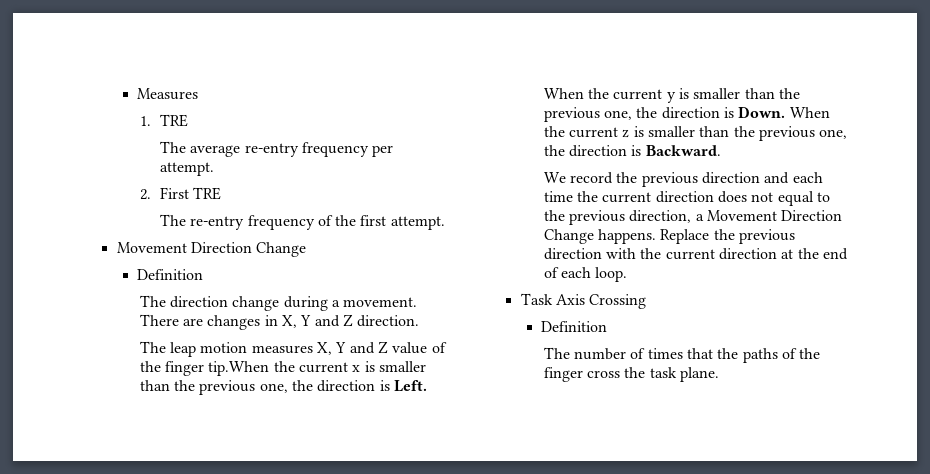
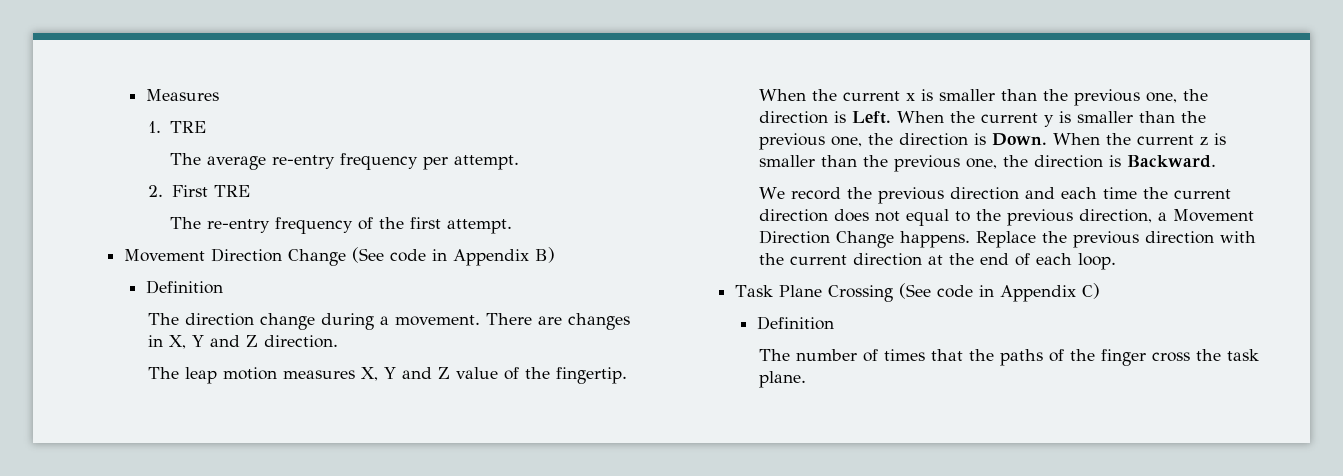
(307, 249) none -> [351,247,555,266] (See code in Appendix B)
[164,361,270,376] finger tip.When -> [556,367,628,384] [759,89,807,101] fingertip. When
[556,294,586,305] Axis -> [778,285,822,297] Plane
(647, 301) none -> [898,283,1100,302] (See code in Appendix C)

